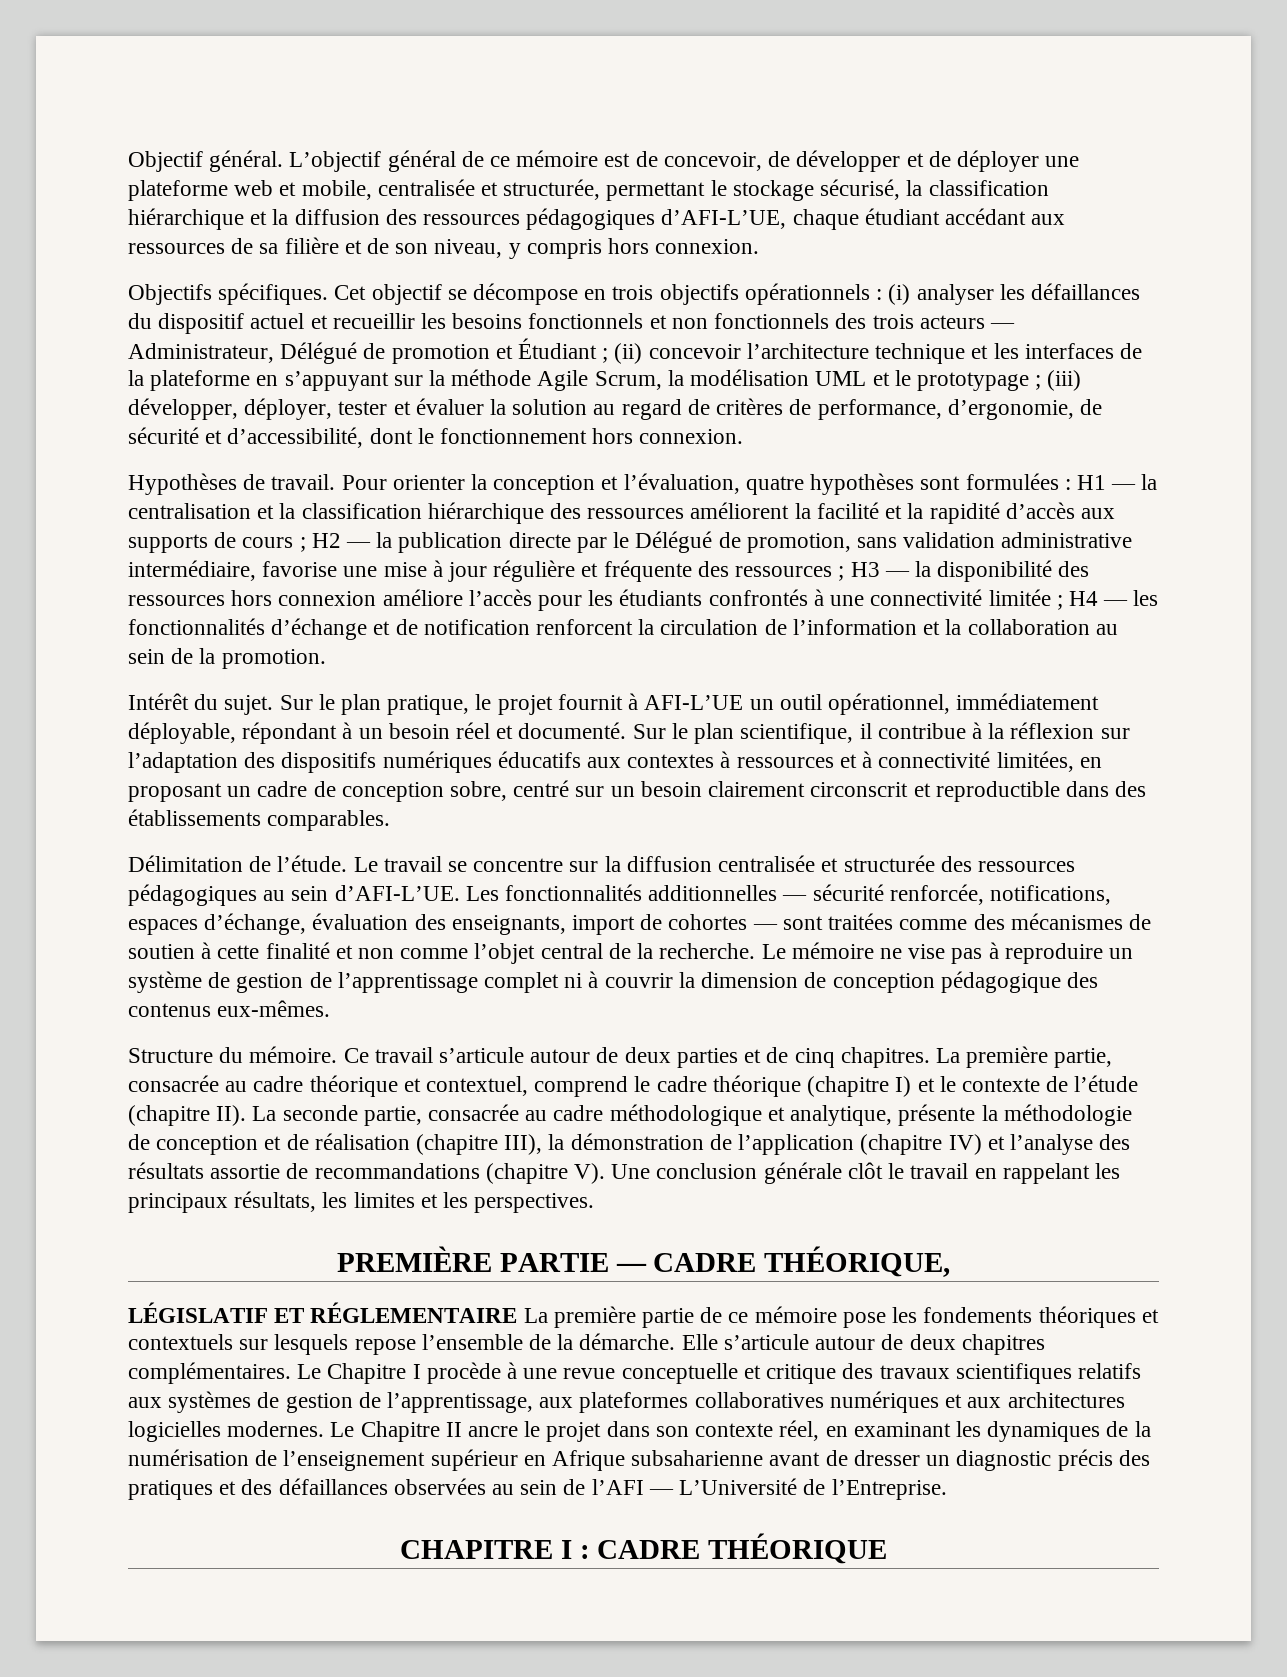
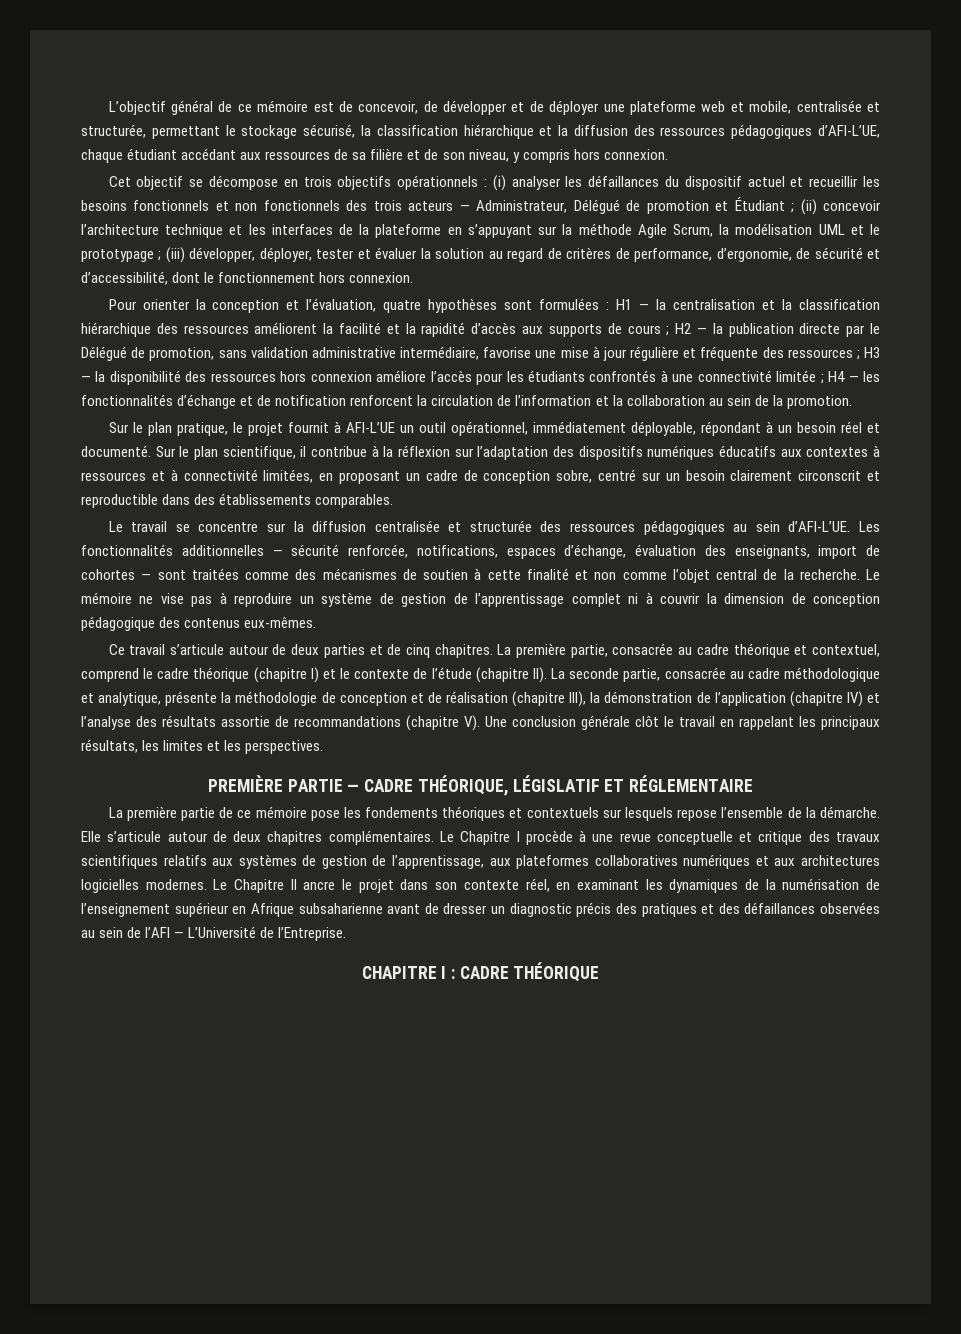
[128,150,284,172] Objectif général. -> (108, 108) none
[128,283,329,305] Objectifs spécifiques. -> (668, 154) none
[128,473,336,495] Hypothèses de travail. -> (414, 277) none
[128,693,274,715] Intérêt du sujet. -> (852, 402) none
[128,855,348,872] Délimitation de l’étude. -> (394, 501) none
[128,1046,338,1063] Structure du mémoire. -> (317, 622) none
(951, 1261) // -> (508, 785) none
(518, 1312) none -> (754, 783) //

